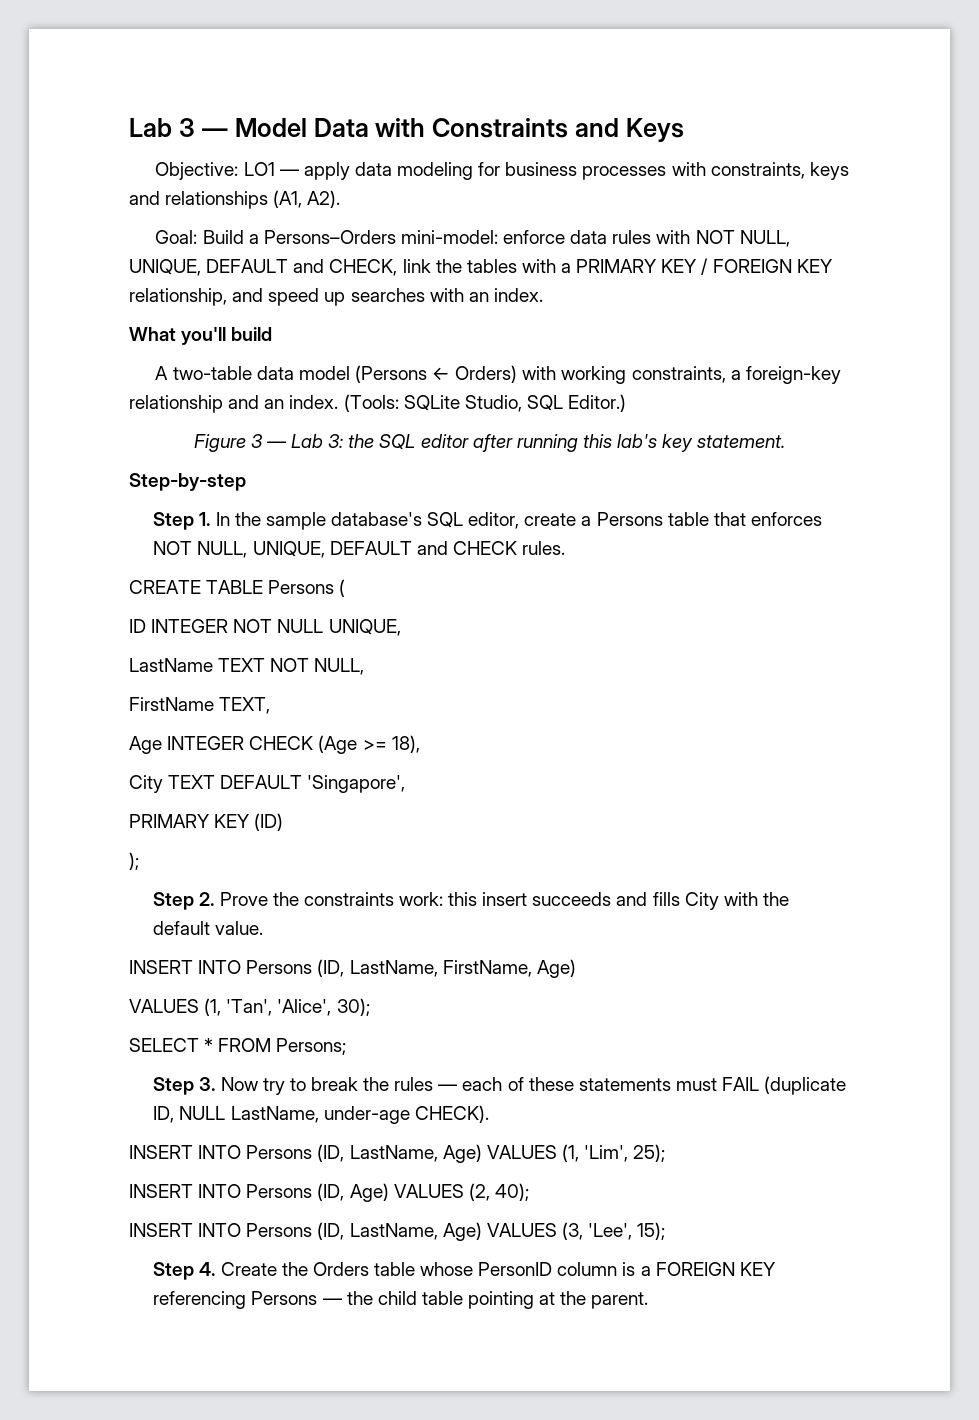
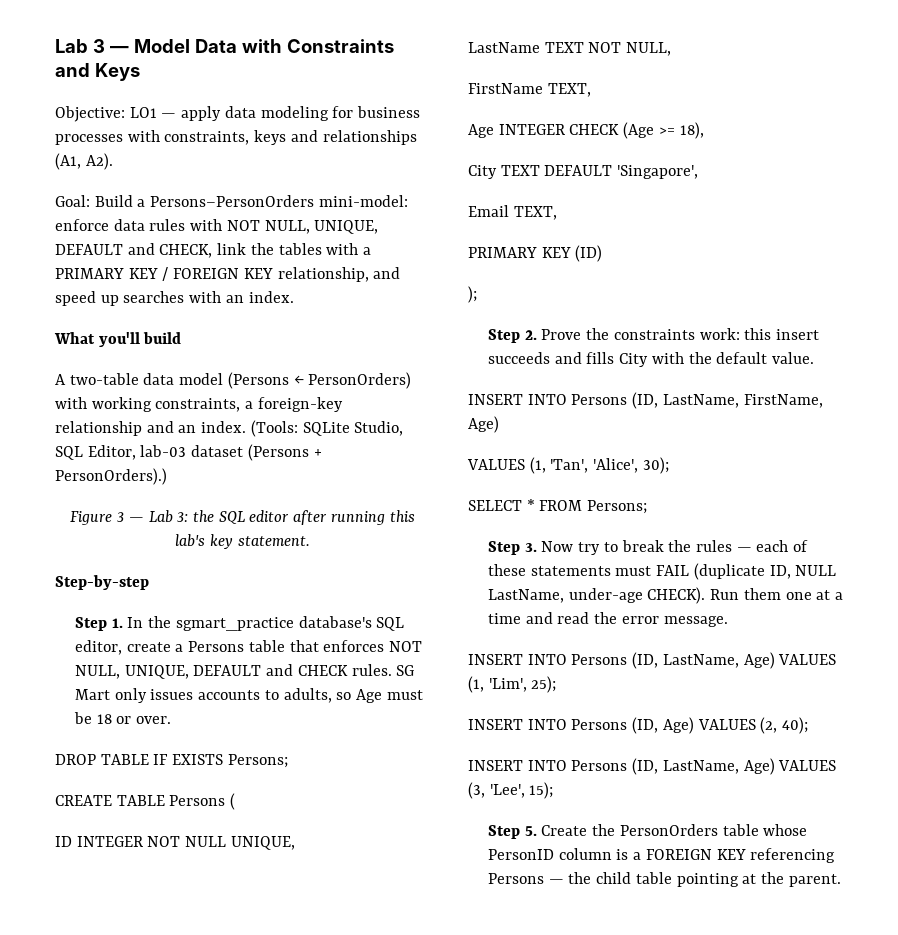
[263,230,396,244] Persons–Orders -> [150,195,315,207] Persons–PersonOrders
[455,365,518,383] Orders) -> [308,372,412,389] PersonOrders)
[568,394,627,412] Editor.) -> [87,444,322,461] [55,468,167,485] Editor, lab-03 dataset (Persons + PersonOrders).)
[265,512,326,530] sample -> [175,617,294,631] sgmart_practice
(566, 548) none -> [396,665,415,676] [74,688,423,703] [73,712,172,724] [55,754,288,768] SG Mart only issues accounts to adults, so Age must be 18 or over. // DROP TABLE IF EXISTS Persons;
(406, 784) none -> [468,205,557,220] // Email TEXT,
(489, 1114) none -> [710,588,843,600] [487,612,728,627] Run them one at a time and read the error message.
[199,1262,216,1276] 4. -> [524,826,537,836] 5.
[312,1262,369,1276] Orders -> [619,824,718,836] PersonOrders

